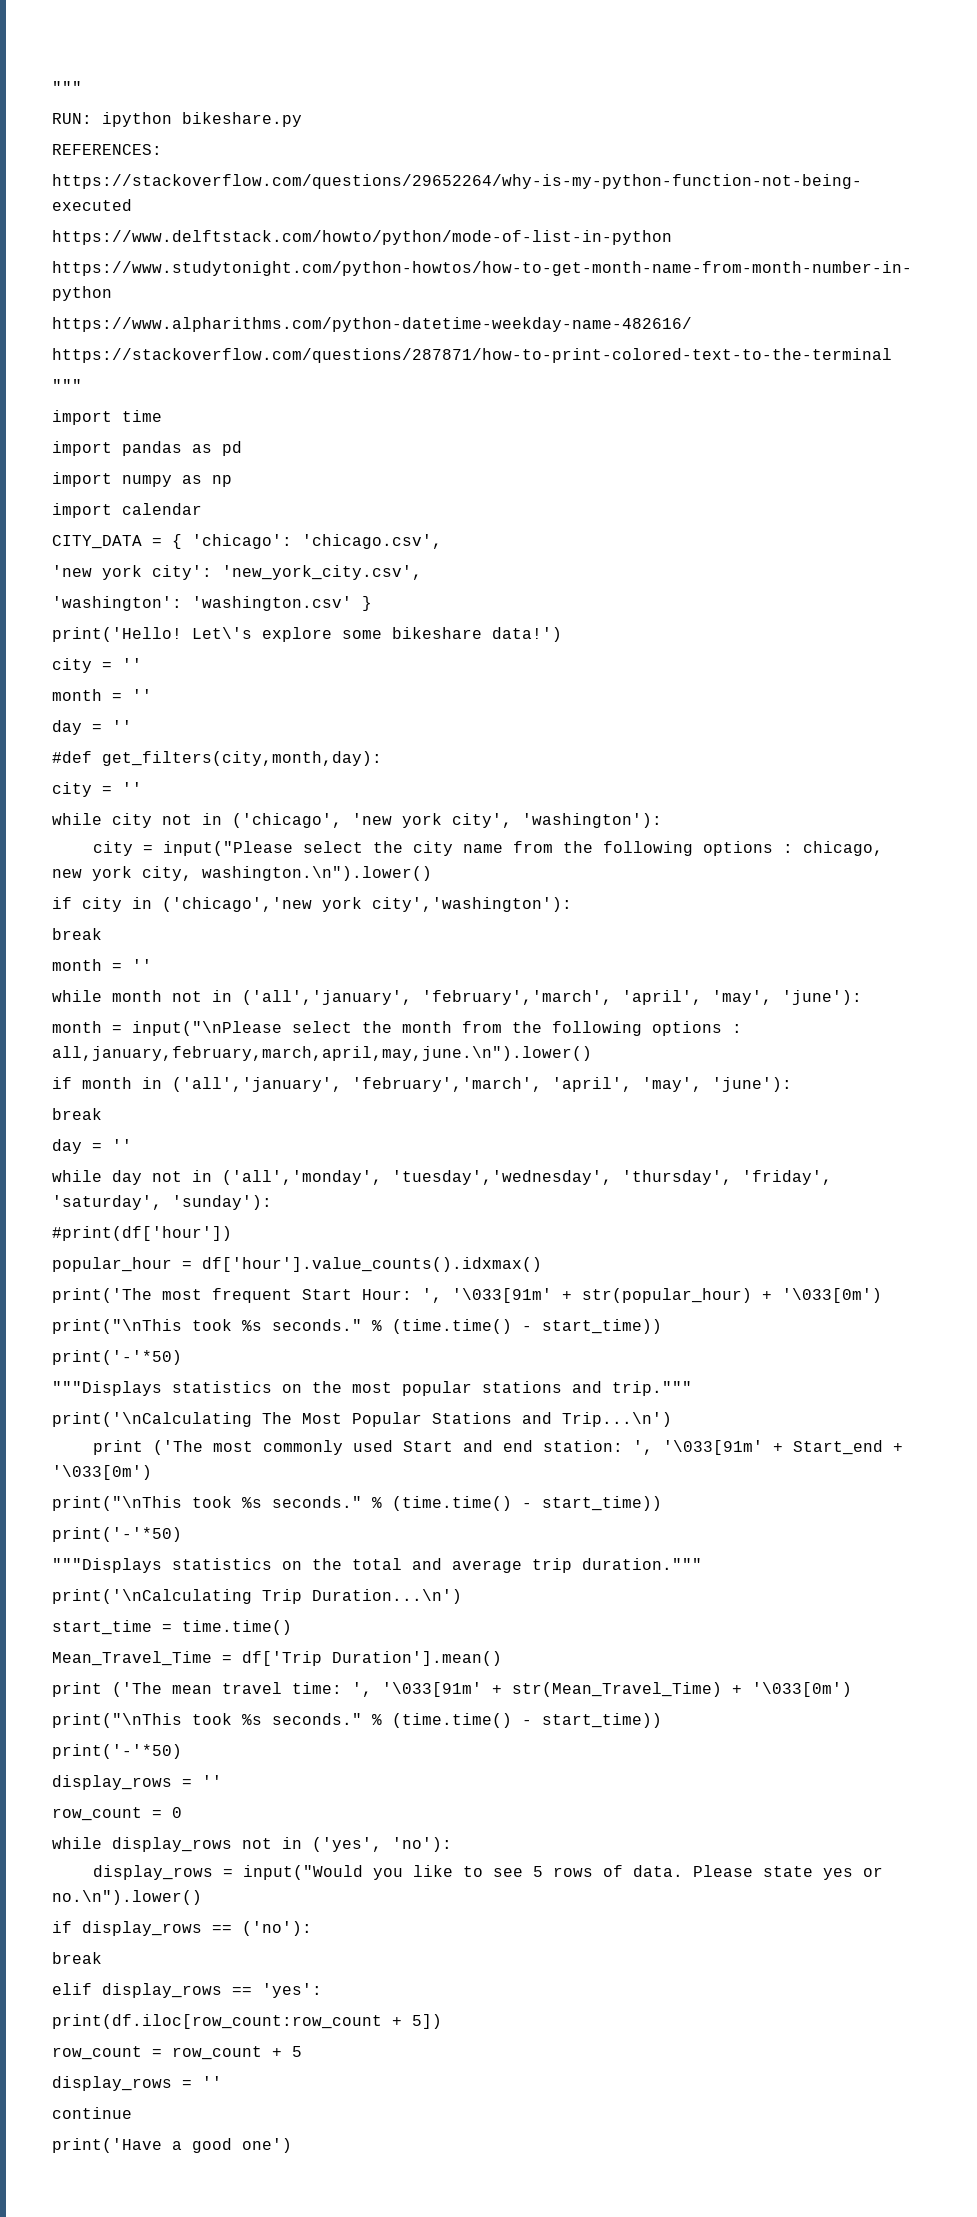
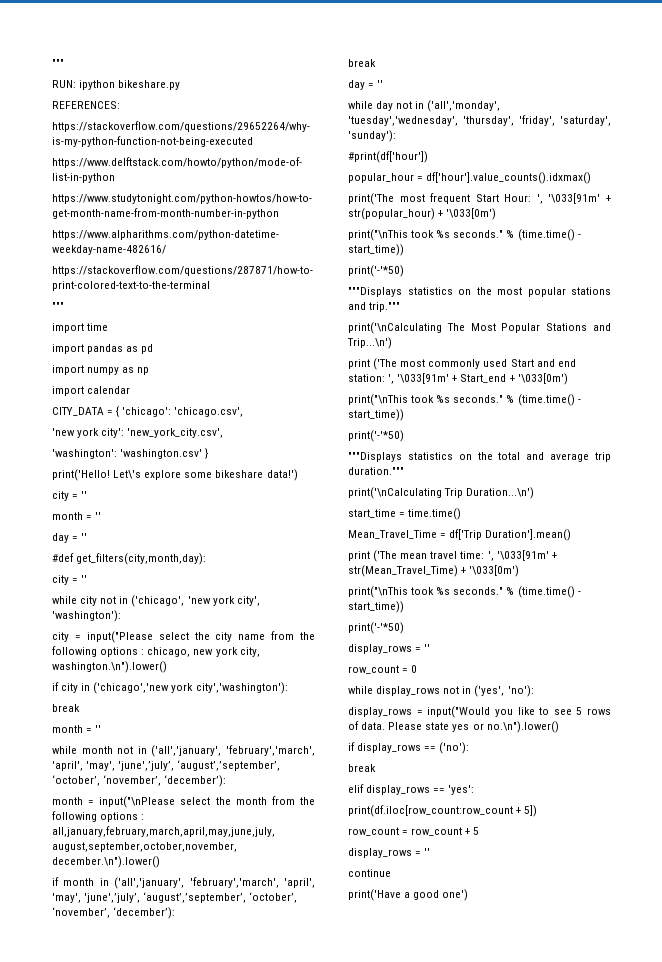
[782,990,862,1005] 'june'): -> [118,760,281,771] [52,775,227,787] 'june',’july’, ‘august’,’september’, ‘october’, ‘november’, ‘december’):
[52,1046,592,1061] all,january,february,march,april,may,june.\n").lower() -> [52,826,275,837] [52,842,237,852] [52,856,160,868] all,january,february,march,april,may,june,july, august,september,october,november, december.\n").lower()
[712,1077,792,1092] 'june'): -> [84,892,298,903] [52,907,176,919] 'june',’july’, ‘august’,’september’, ‘october’, ‘november’, ‘december’):

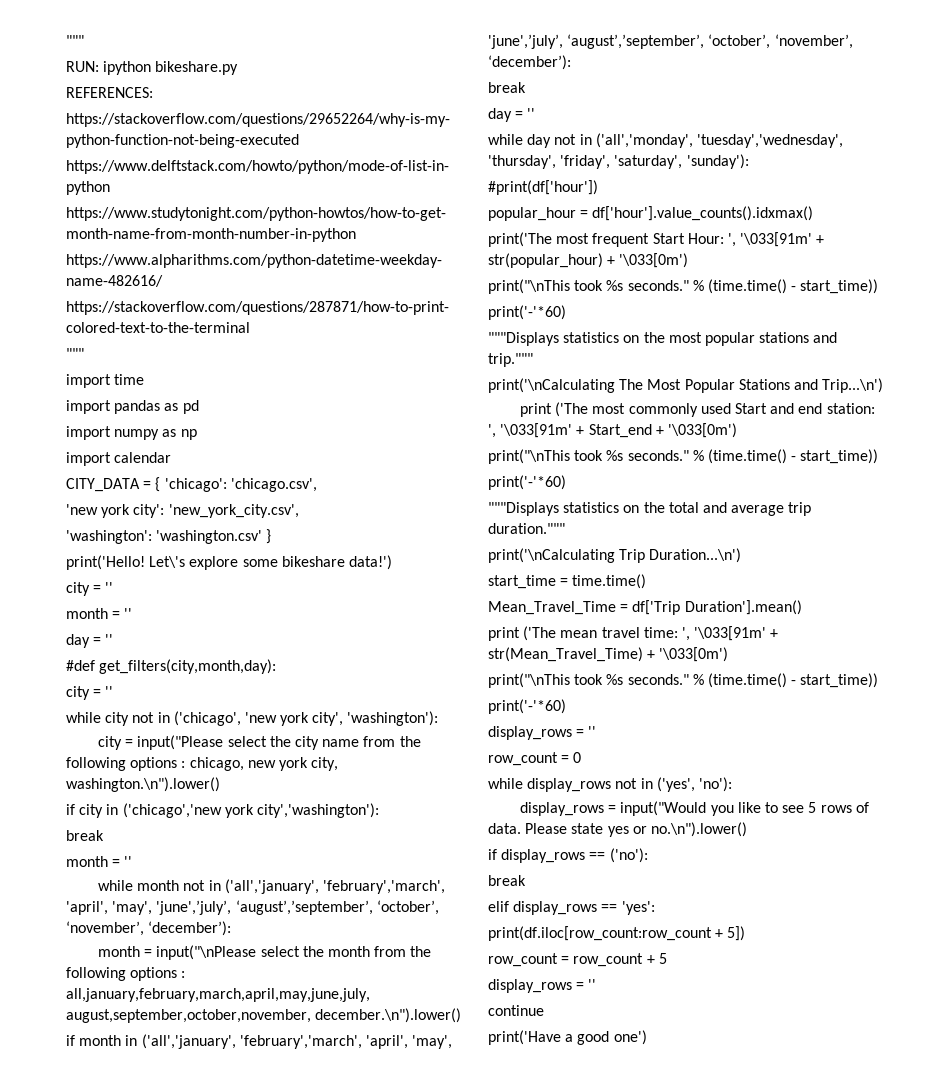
[348,265,404,277] print('-'*50) -> [488,305,566,320] print('-'*60)
[348,430,404,442] print('-'*50) -> [488,475,566,490] print('-'*60)
[348,622,404,634] print('-'*50) -> [488,699,566,714] print('-'*60)

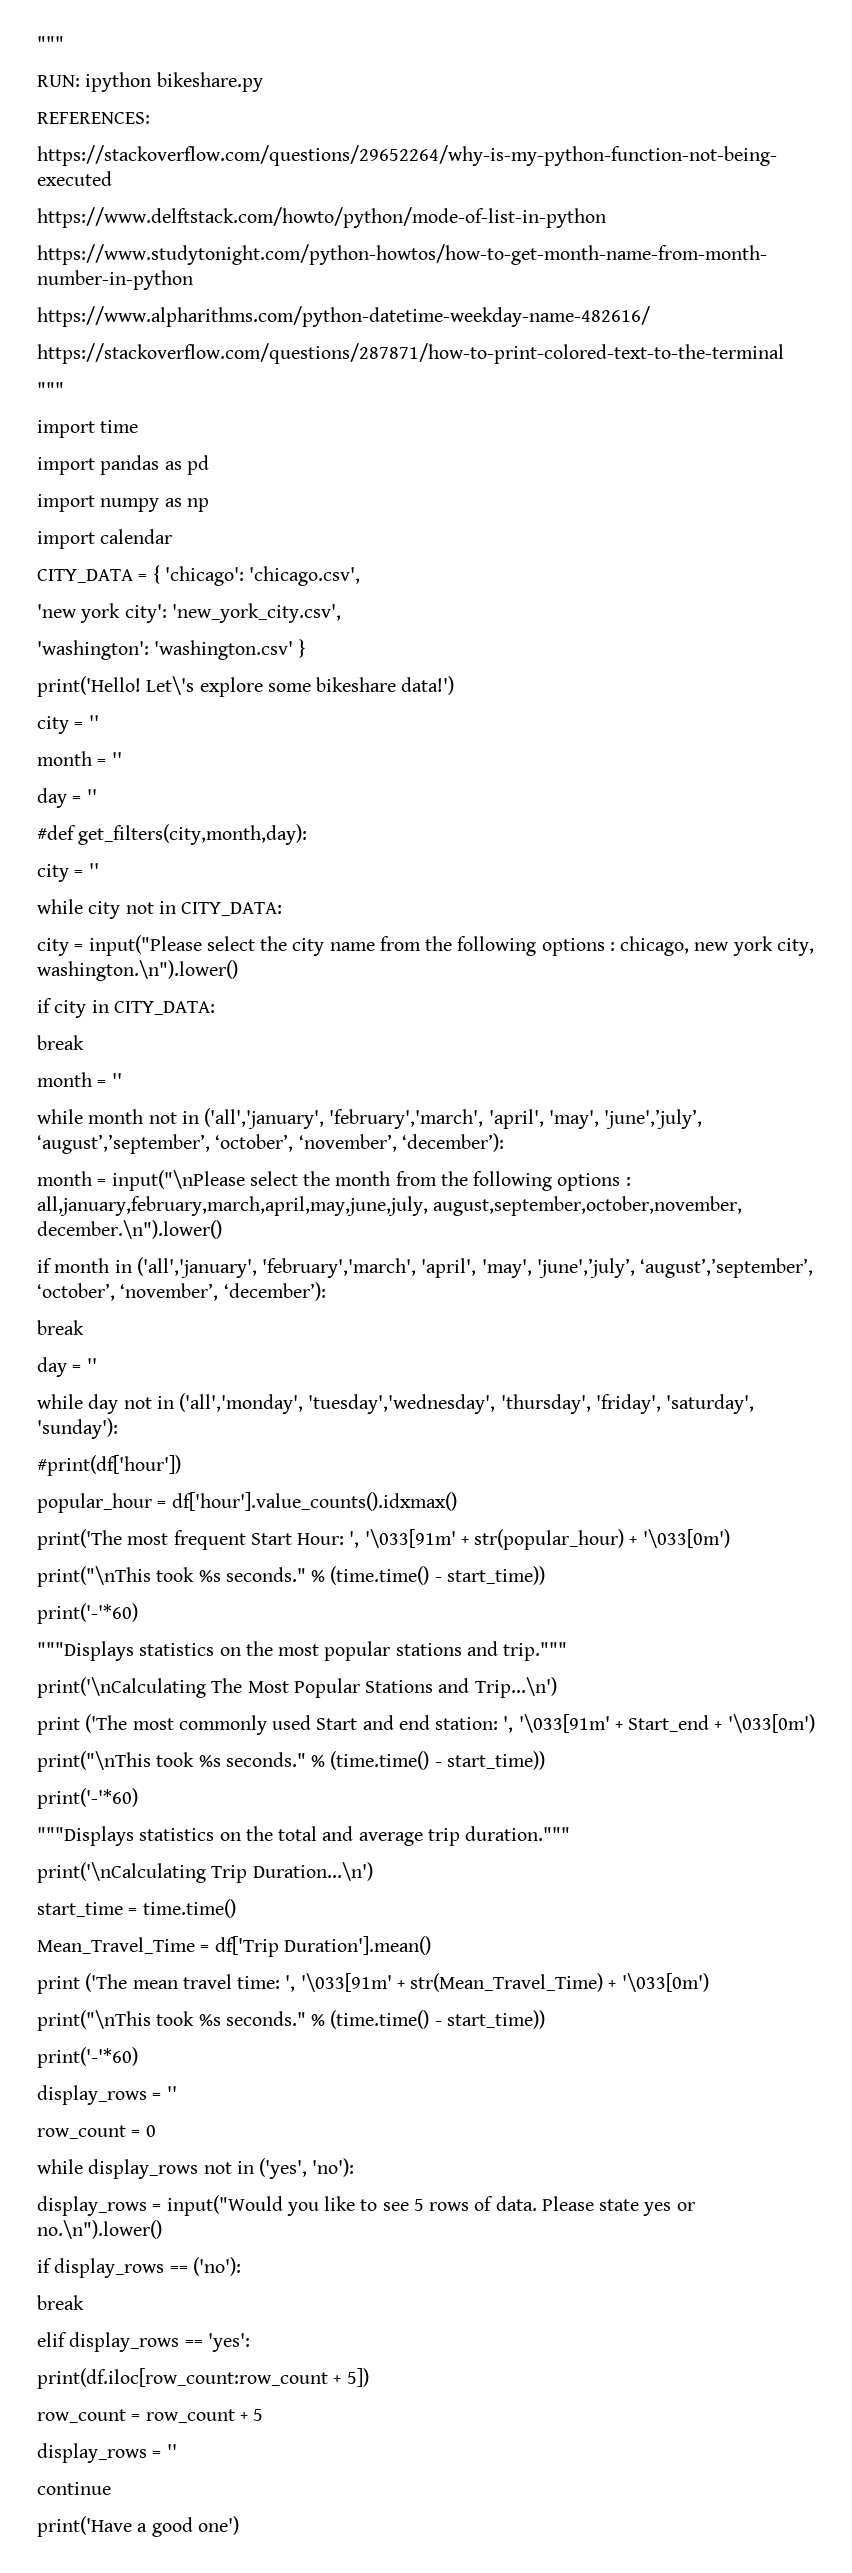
[173,711,439,726] ('chicago', 'new york city', 'washington'): -> [181,902,283,916] CITY_DATA:
[122,803,379,818] ('chicago','new york city','washington'): -> [113,1001,215,1015] CITY_DATA:

